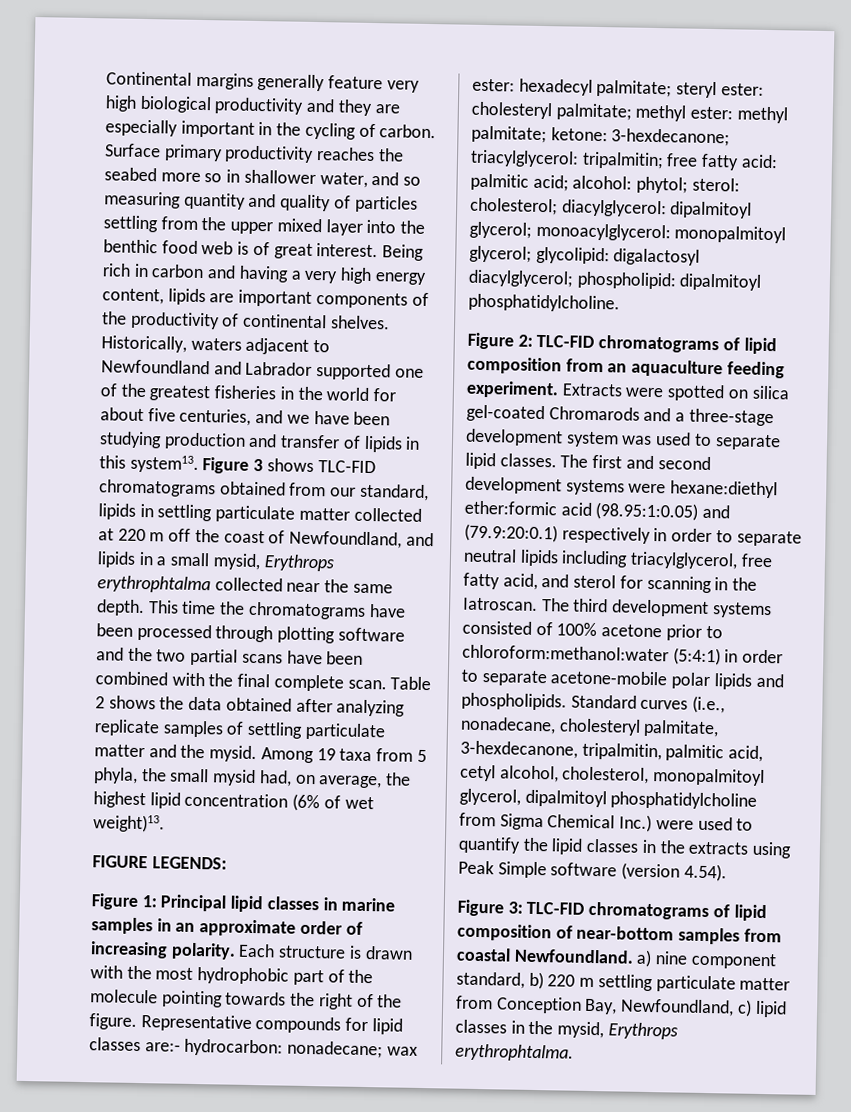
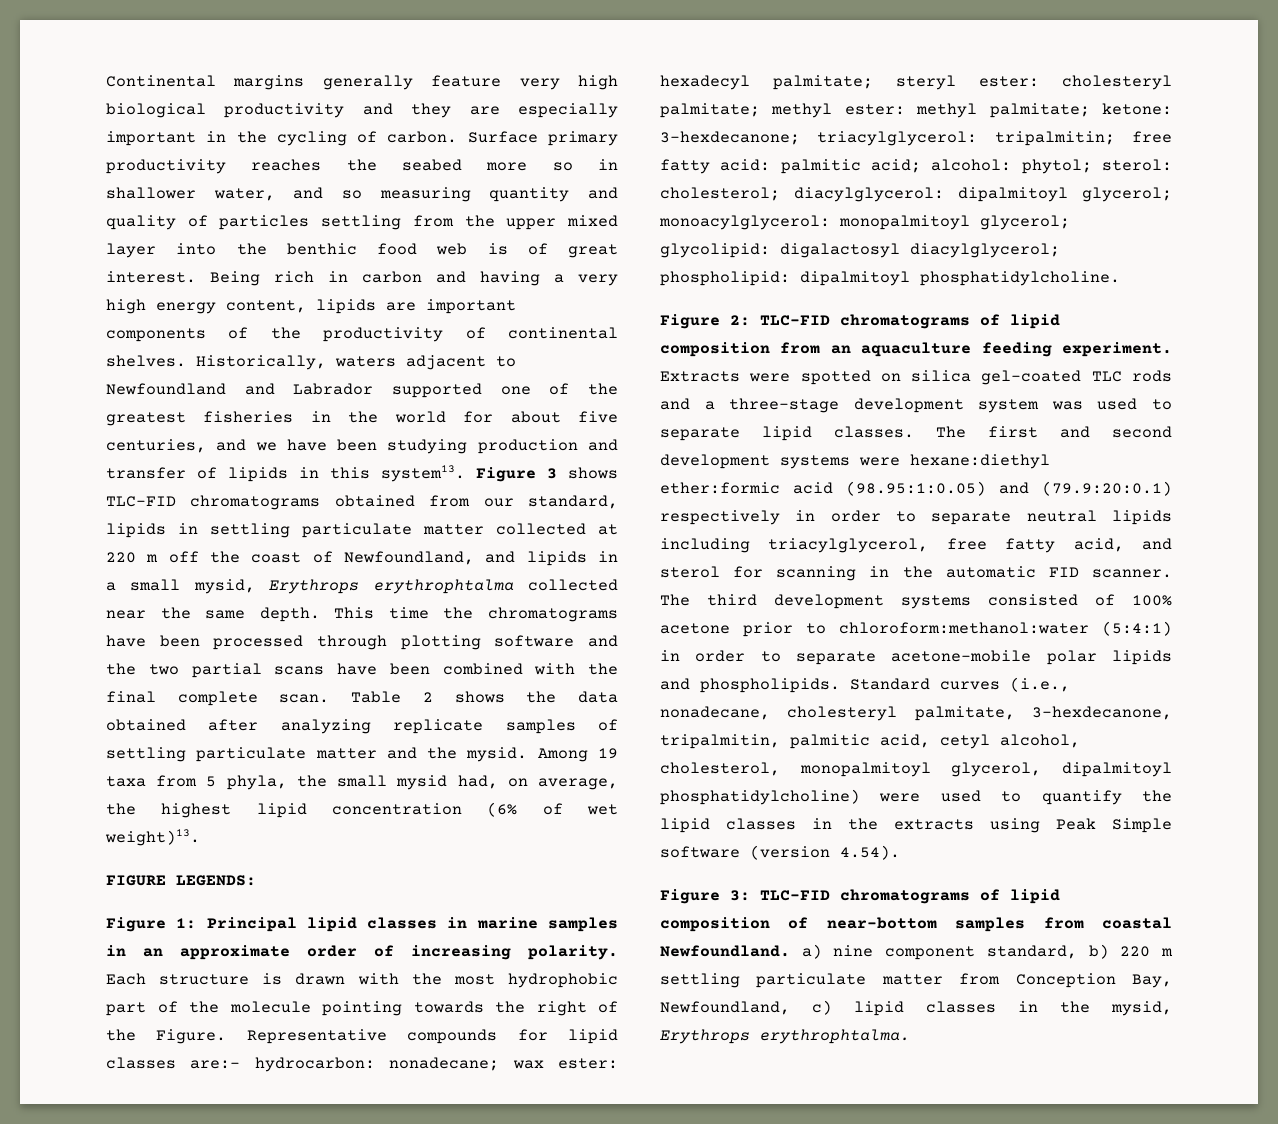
[89,1013,137,1030] figure. -> [156,1029,227,1044] Figure.
[548,406,640,421] Chromarods -> [1091,370,1172,382] TLC rods
[463,597,538,611] Iatroscan. -> [945,566,1172,578] automatic FID scanner.
[610,791,758,810] [459,812,653,833] phosphatidylcholine from Sigma Chemical Inc.) -> [660,789,860,805] phosphatidylcholine)

